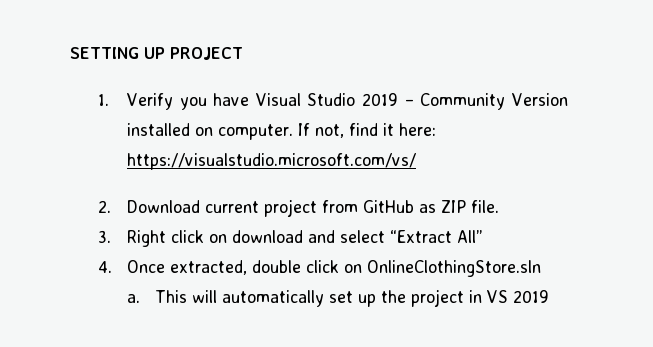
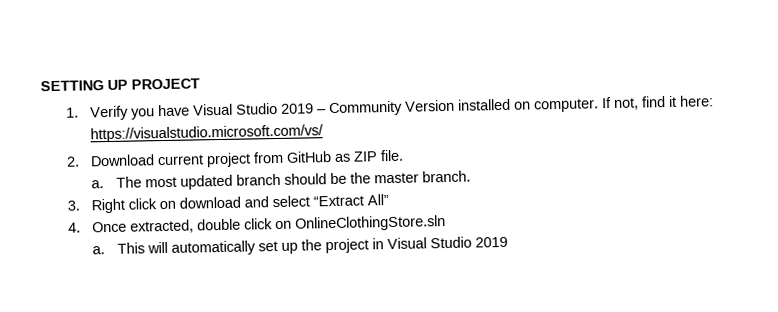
(499, 206) none -> [91,170,472,190] // a. The most updated branch should be the master branch.
[487,290,509,303] VS -> [387,236,473,250] Visual Studio

